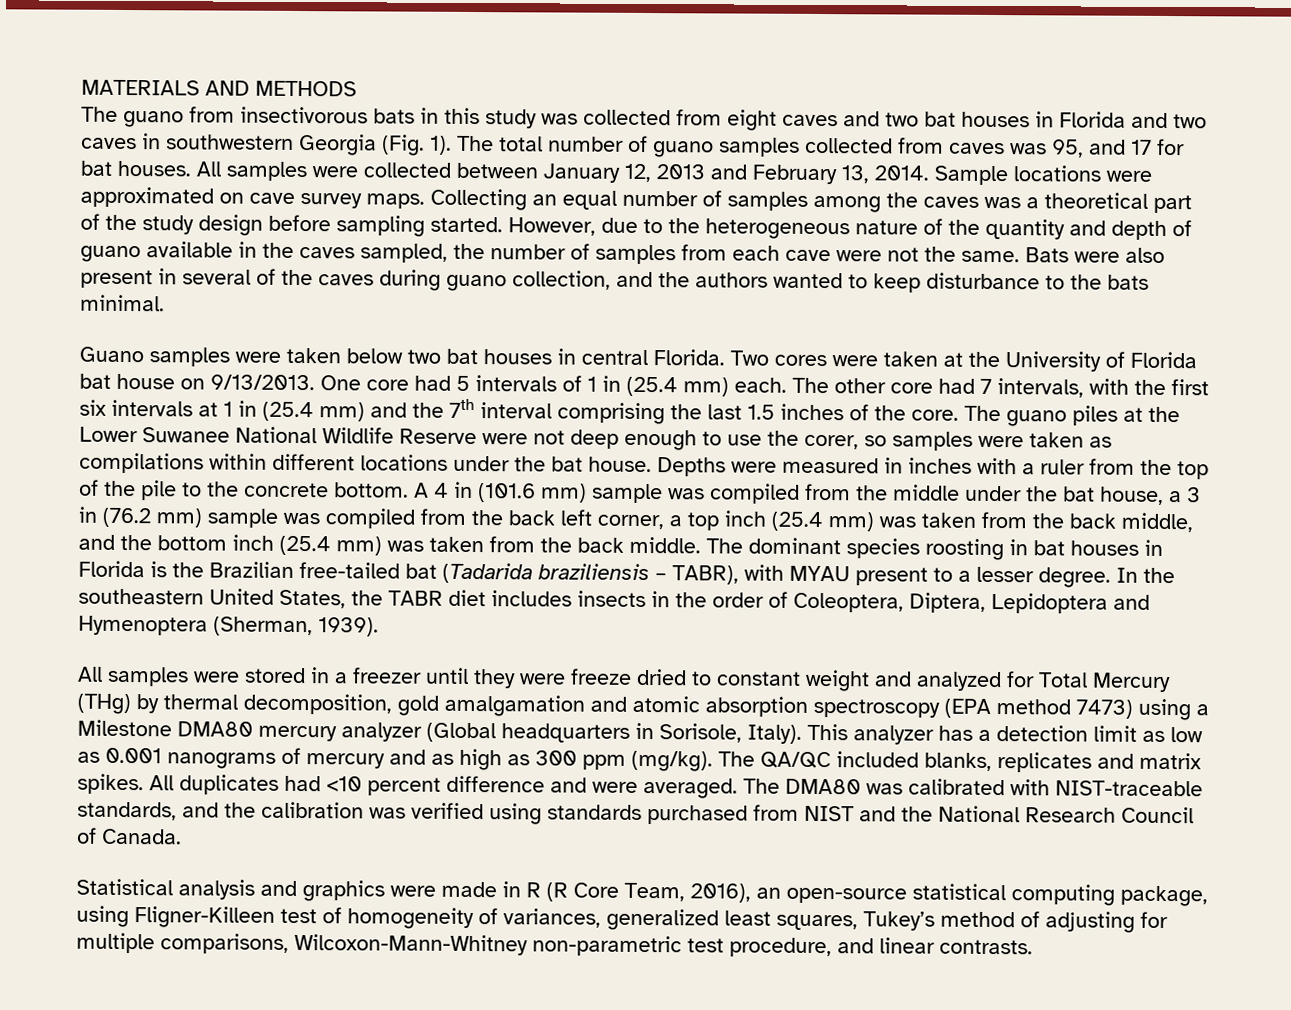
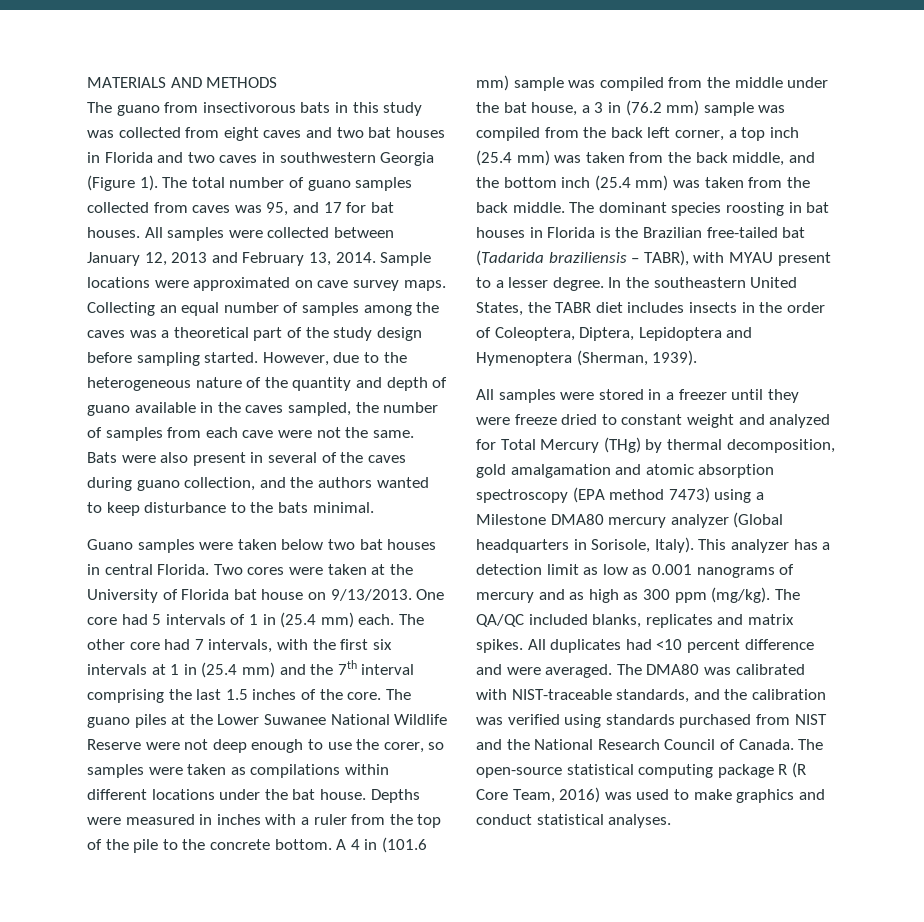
[382,134,425,156] (Fig. -> [87,175,135,191] (Figure
[76,878,1208,907] [76,905,1168,933] [76,932,1033,958] // Statistical analysis and graphics were made in R (R Core Team, 2016), an open-source statistical computing package, using Fligner-Killeen test of homogeneity of variances, generalized least squares, Tukey’s method of adjusting for multiple comparisons, Wilcoxon-Mann-Whitney non-parametric test procedure, and linear contrasts. -> [798,739,824,750] [476,762,806,778] [476,787,825,803] [476,814,672,828] The open-source statistical computing package R (R Core Team, 2016) was used to make graphics and conduct statistical analyses.

